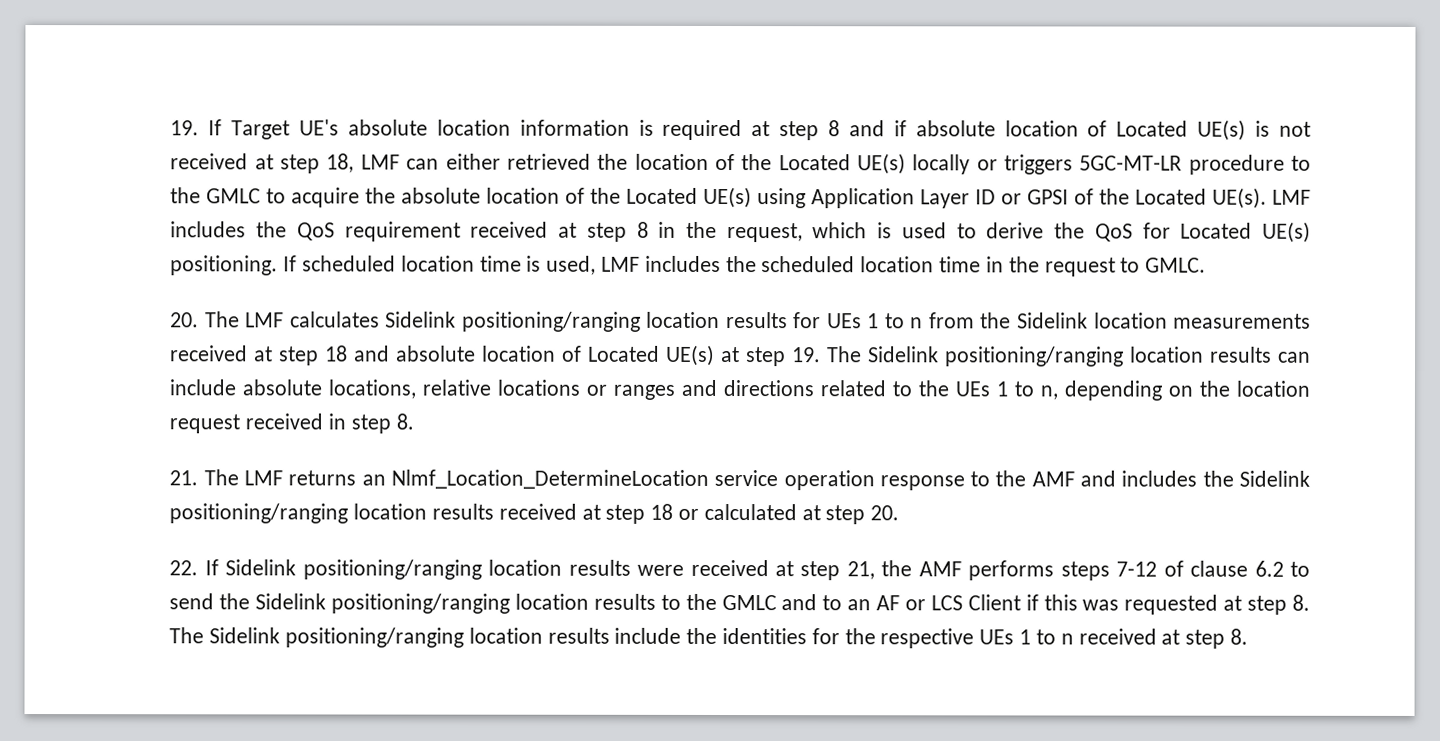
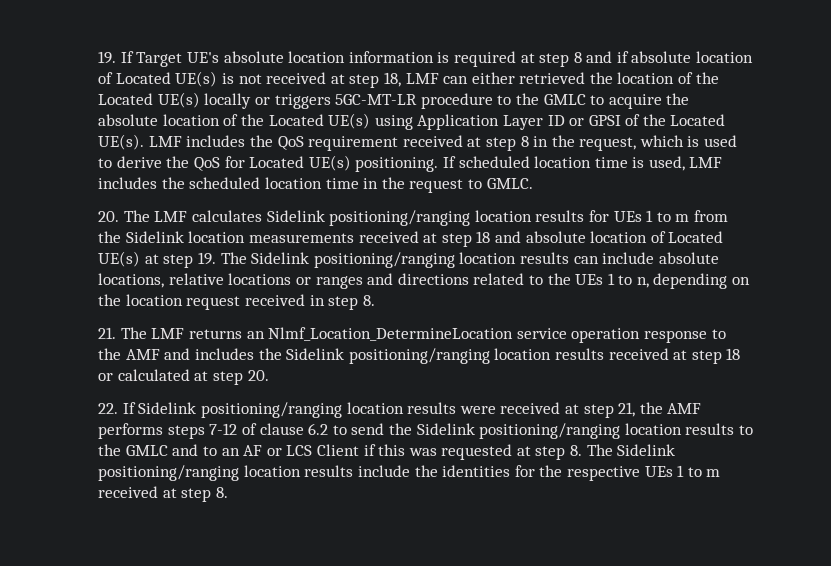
[910,317,924,329] n -> [675,214,690,222] m
[1060,633,1074,645] n -> [706,469,721,477] m

